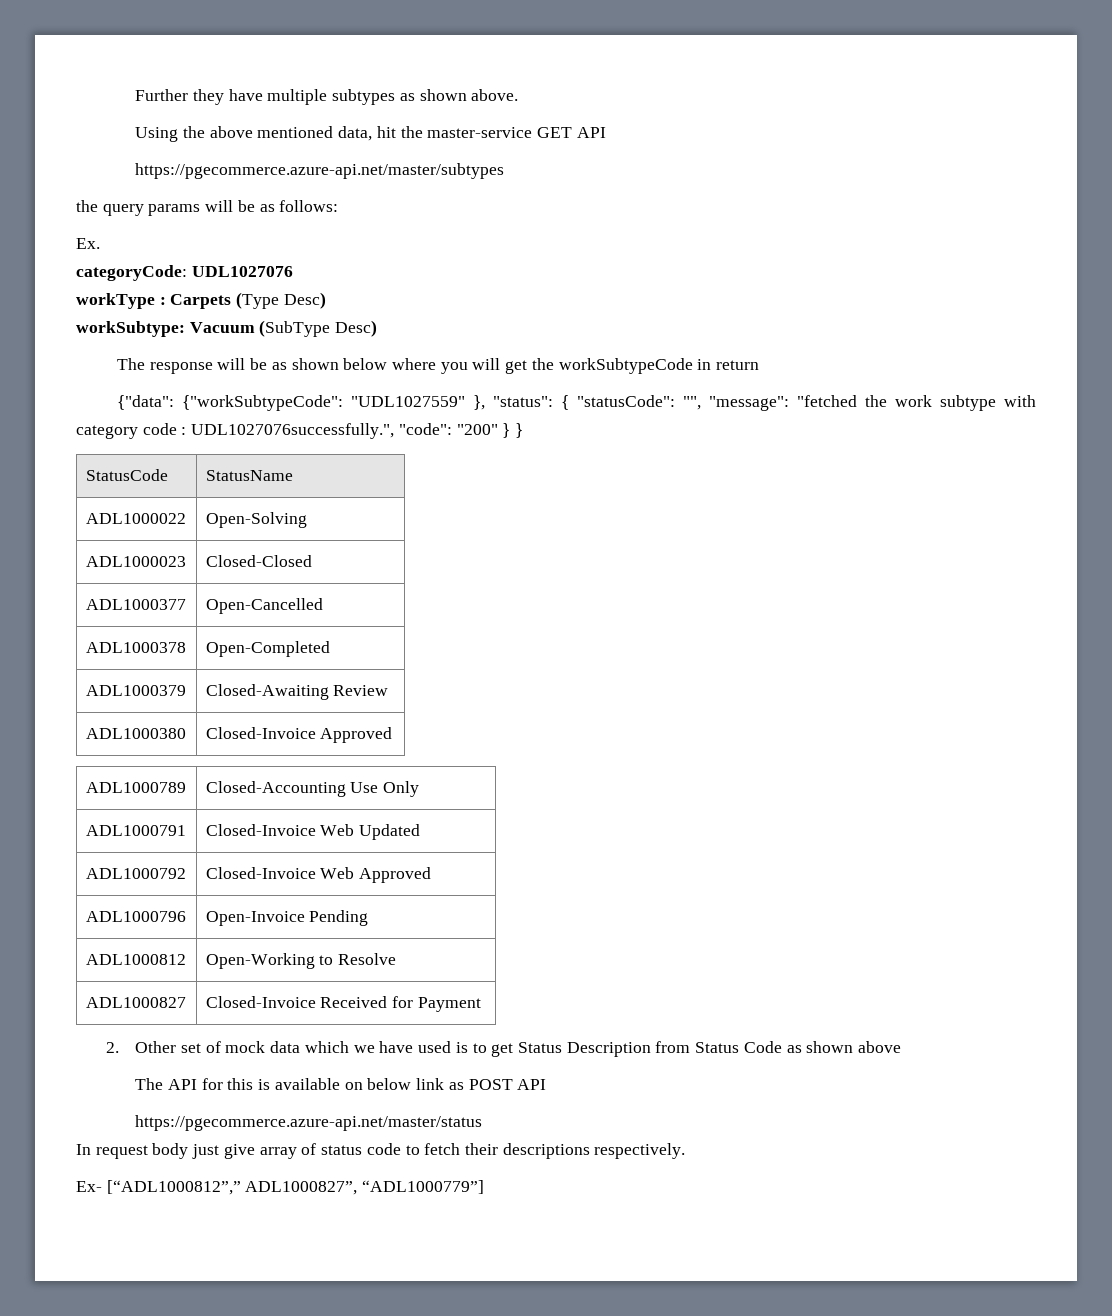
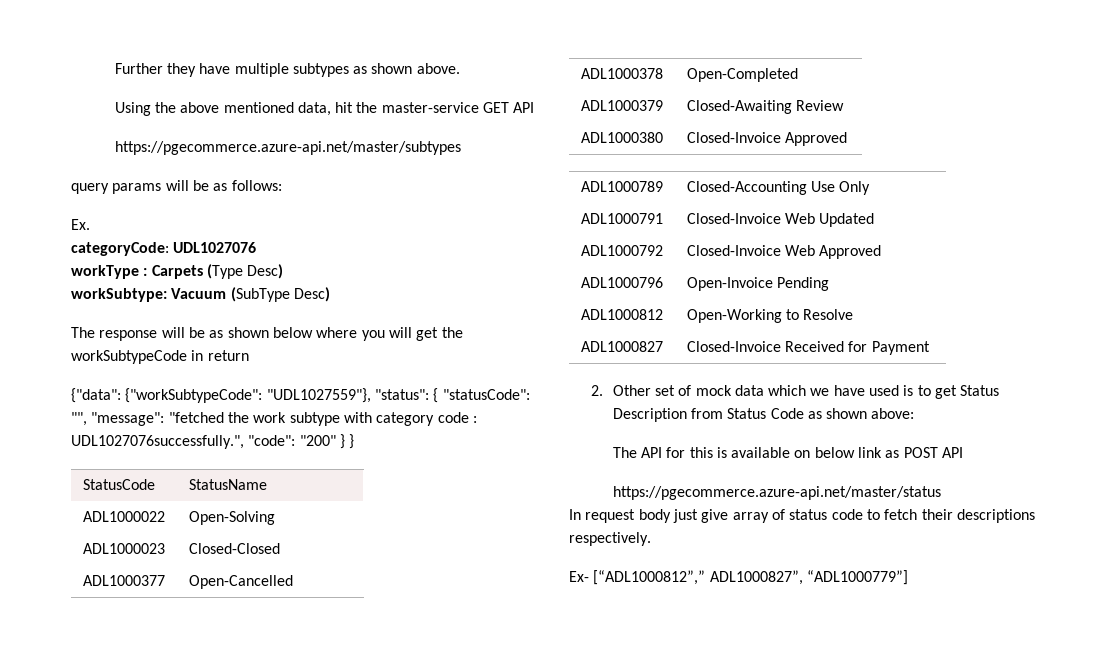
[76,200,98,212] the -> (461, 148) none
[350,395,485,410] "UDL1027559" }, -> [266,388,371,403] "UDL1027559"},
[858,1041,902,1053] above -> [871,408,915,419] above:

